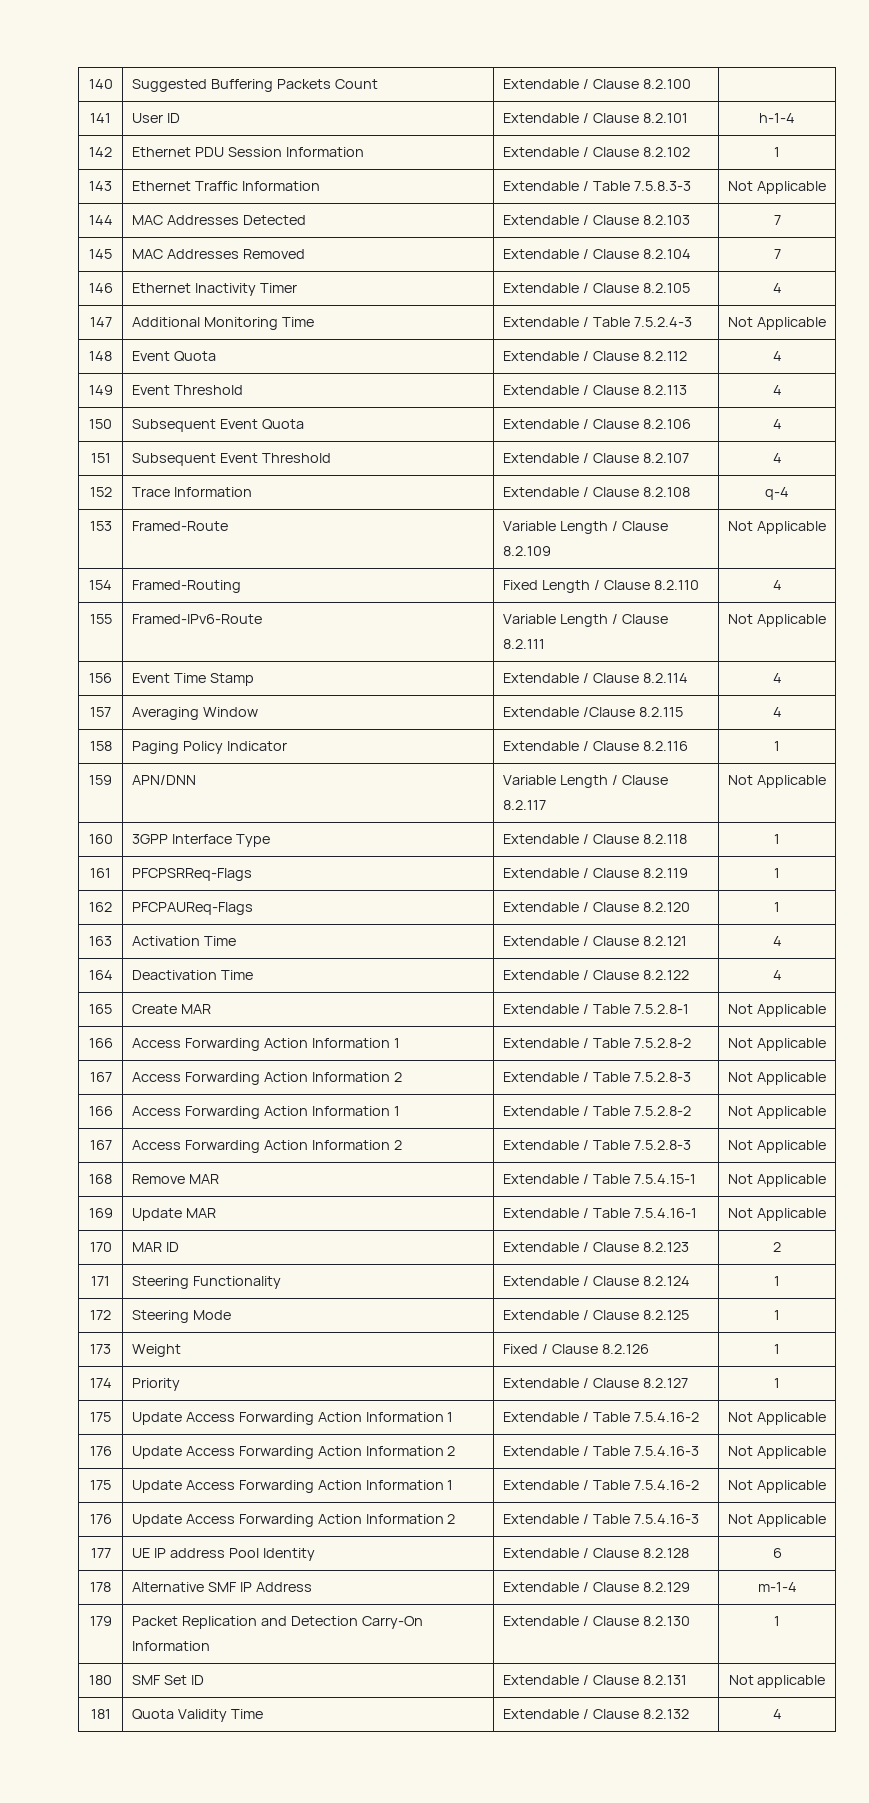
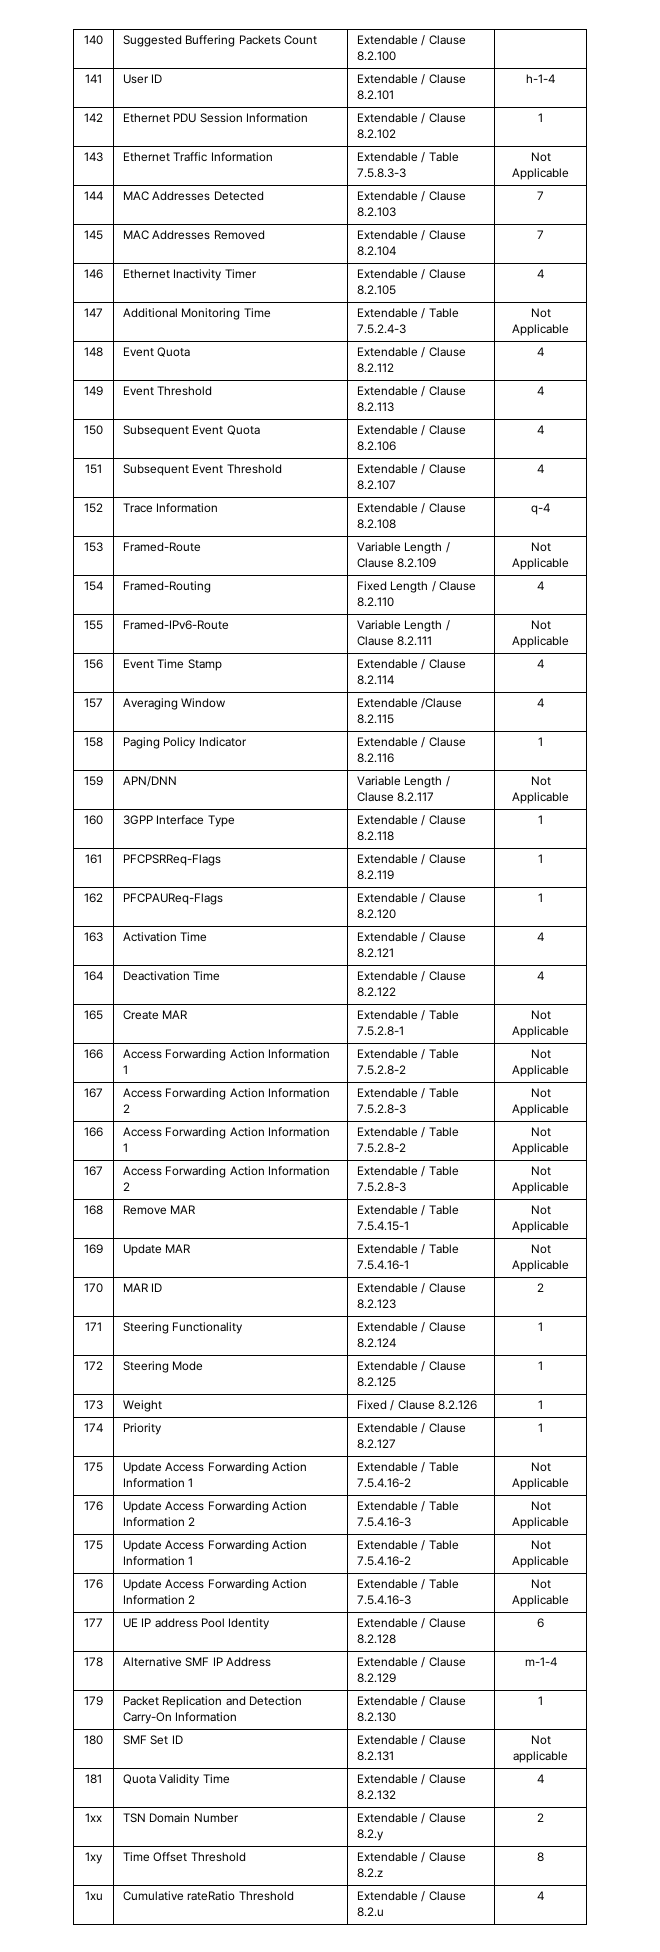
(782, 1714) none -> [85,1813,102,1822] [123,1813,239,1823] [357,1813,466,1824] [357,1829,385,1841] [537,1813,544,1822] [85,1852,103,1864] [123,1852,246,1862] [357,1852,466,1863] [357,1868,384,1878] [537,1852,544,1862] [84,1891,103,1901] [123,1891,294,1901] [357,1891,466,1902] [357,1907,385,1917] [537,1891,544,1900] // 1xx | TSN Domain Number | Extendable / Clause 8.2.y | 2 // 1xy | Time Offset Threshold | Extendable / Clause 8.2.z | 8 // 1xu | Cumulative rateRatio Threshold | Extendable / Clause 8.2.u | 4

